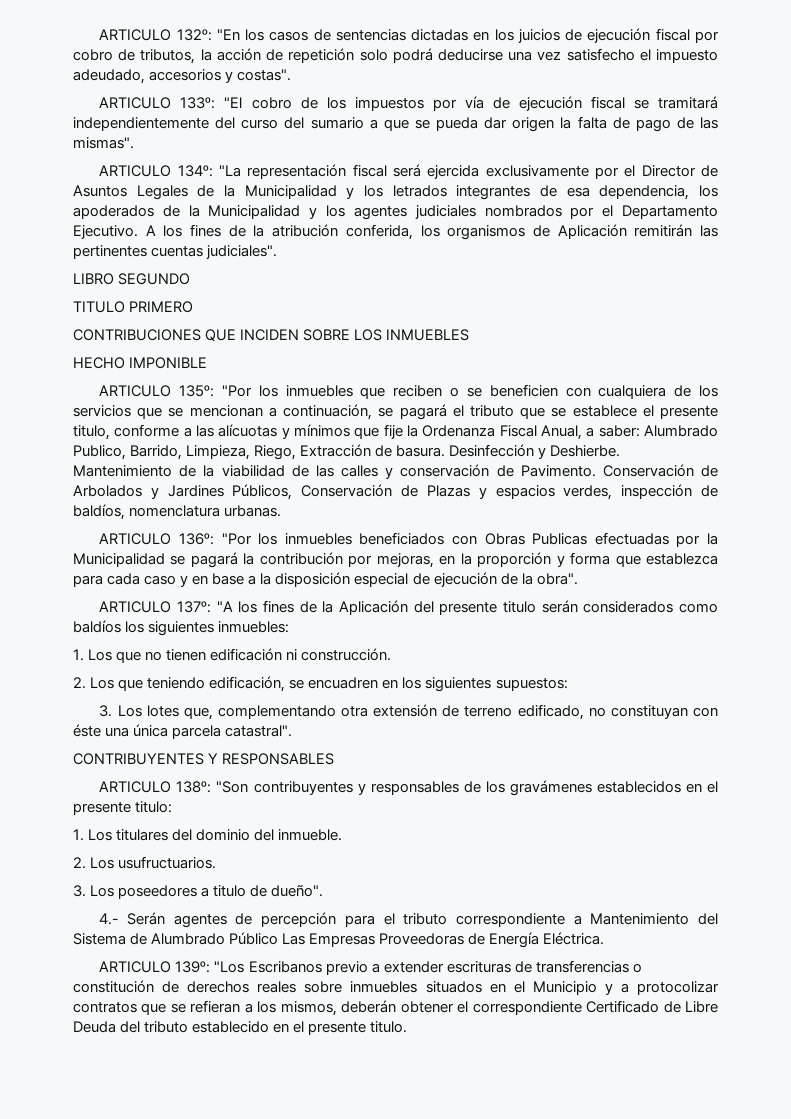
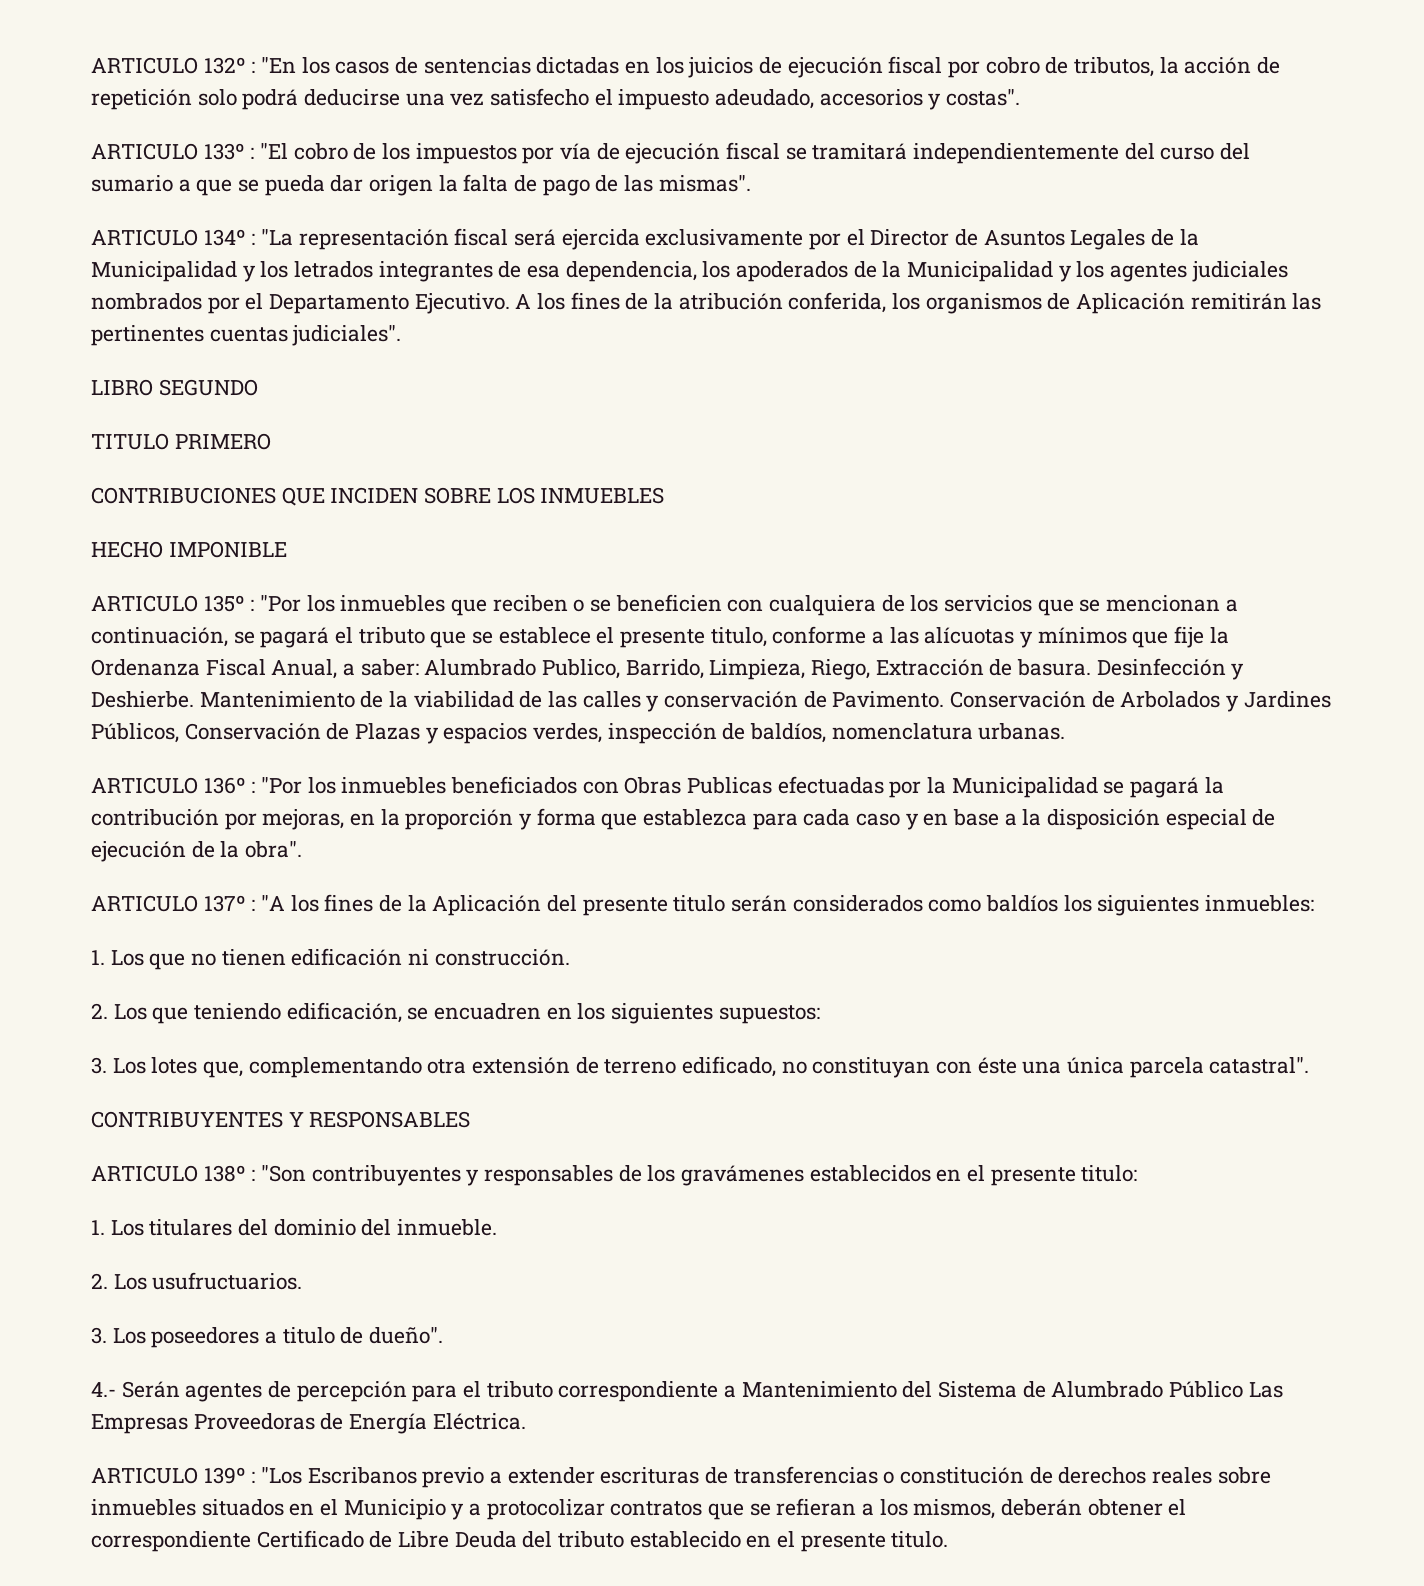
[99,29,212,41] ARTICULO 132º: -> [91,57,256,74] ARTICULO 132º :
[180,97,216,109] 133º: -> [203,143,255,160] 133º :
[177,165,213,177] 134º: -> [203,229,256,246] 134º :
[179,385,215,397] 135º: -> [203,595,255,612] 135º :
[178,533,214,545] 136º: -> [203,777,256,794] 136º :
[177,601,212,613] 137º: -> [203,895,256,912] 137º :
[176,781,212,793] 138º: -> [203,1165,256,1182] 138º :
[175,961,211,973] 139º: -> [203,1467,256,1484] 139º :

